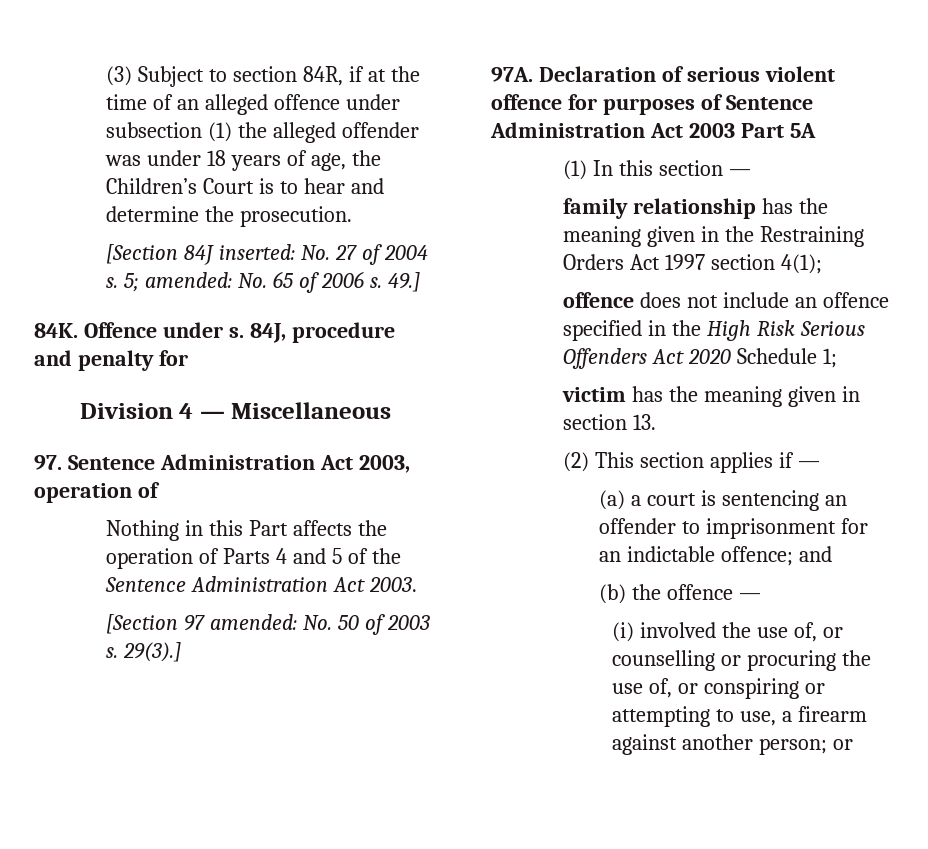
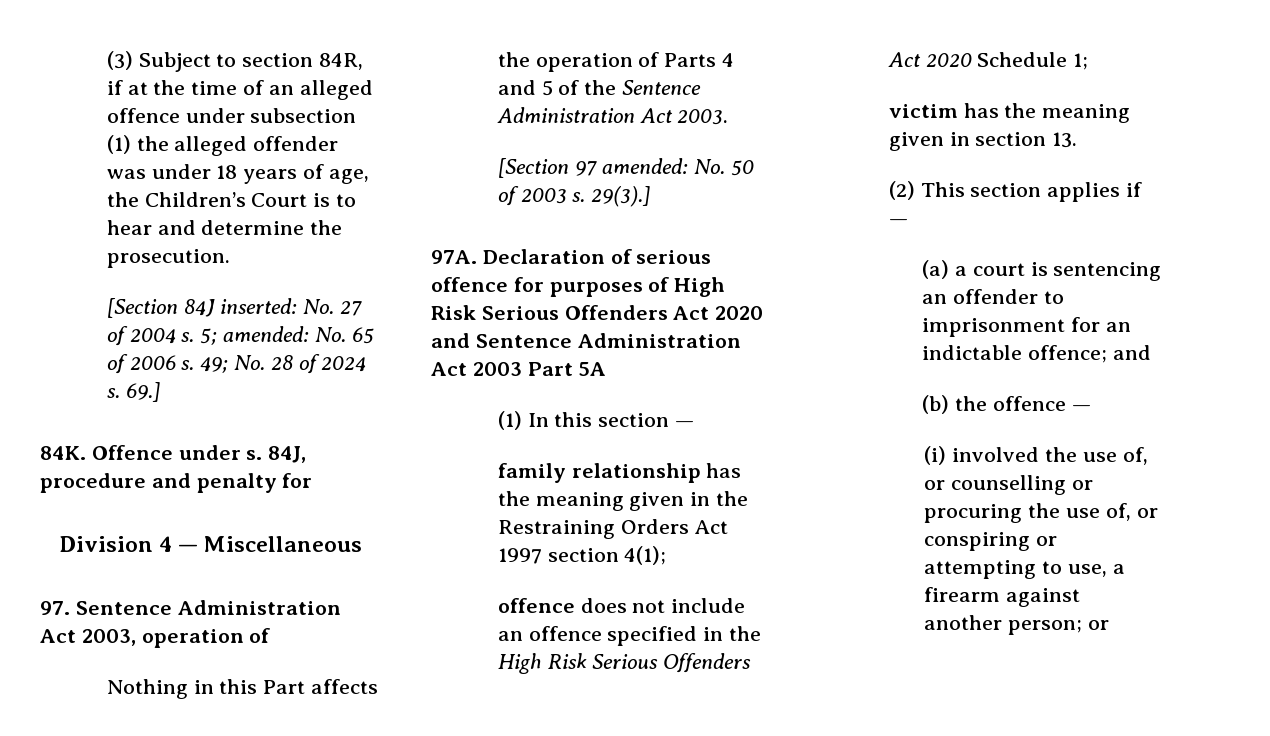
[387,272,420,292] 49.] -> [200,354,367,374] [106,382,160,402] 49; No. 28 of 2024 s. 69.]
[764,66,835,82] violent -> (712, 257) none
(723, 102) none -> [674,277,726,297] [431,305,764,320] [431,333,470,348] High Risk Serious Offenders Act 2020 and

